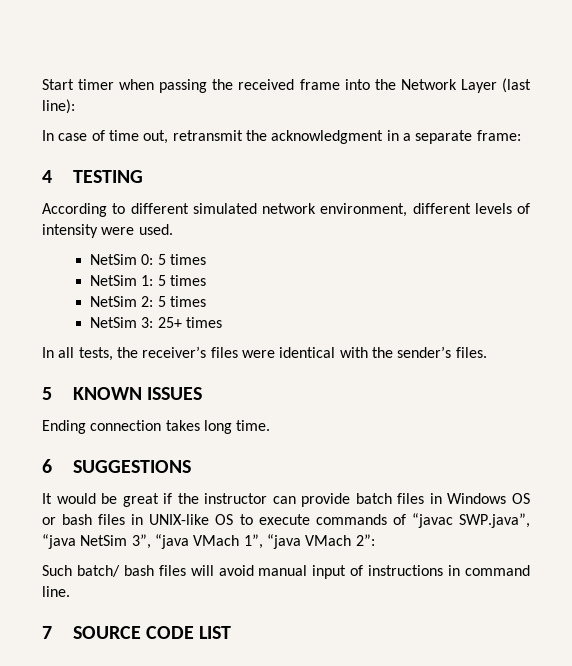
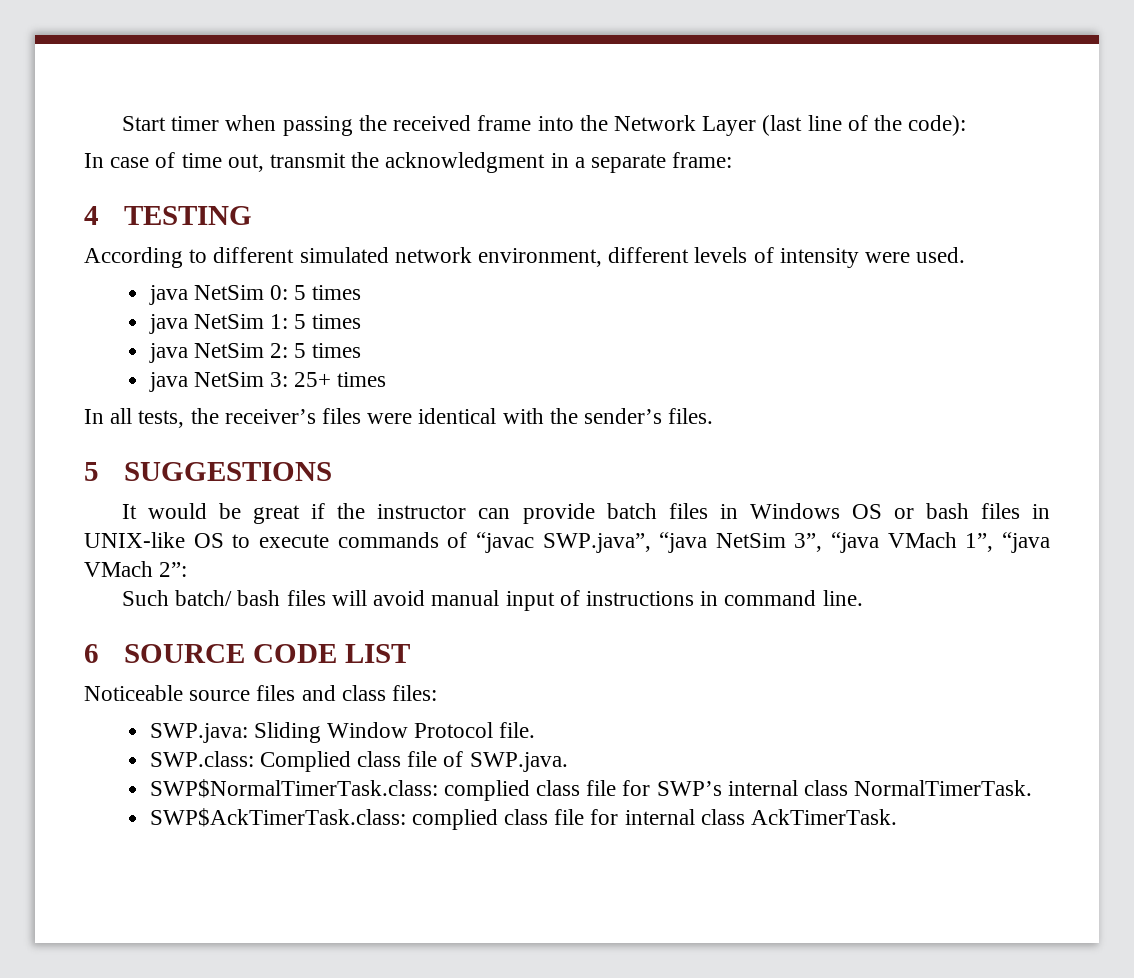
[42,99,75,114] line): -> [807,115,967,136] line of the code):
[172,130,243,141] retransmit -> [270,153,347,168] transmit
(173, 229) none -> [148,285,188,305] java
(207, 259) none -> [148,314,188,334] java
(207, 280) none -> [148,343,188,363] java
(207, 301) none -> [148,372,188,392] java
[72,387,202,400] [42,420,271,434] [42,459,52,473] KNOWN ISSUES // Ending connection takes long time. // 6 -> (99, 471) none
[42,626,52,639] 7 -> [84,644,99,663] 6
(232, 632) none -> [84,685,438,701] [149,722,536,743] [149,751,568,772] [149,779,1033,801] [149,808,897,830] // Noticeable source files and class files: // SWP.java: Sliding Window Protocol file. // SWP.class: Complied class file of SWP.java. // SWP$NormalTimerTask.class: complied class file for SWP’s internal class NormalTimerTask. // SWP$AckTimerTask.class: complied class file for internal class AckTimerTask.

